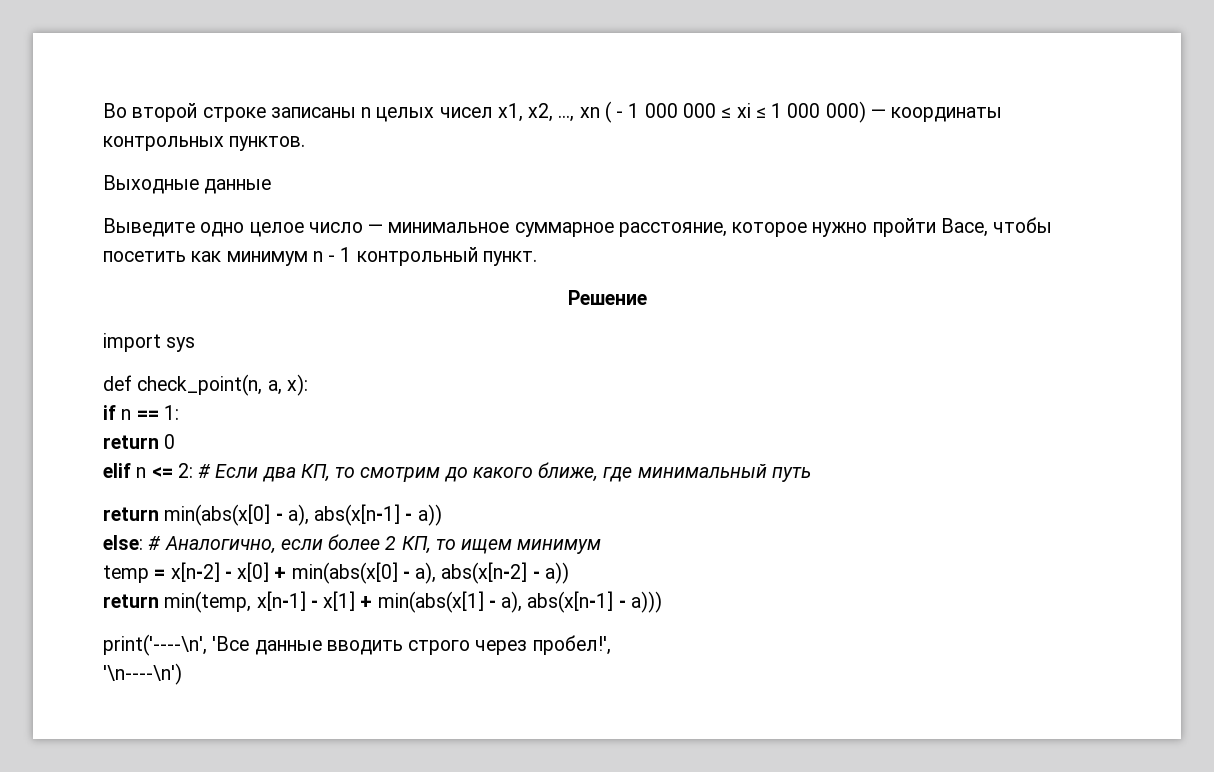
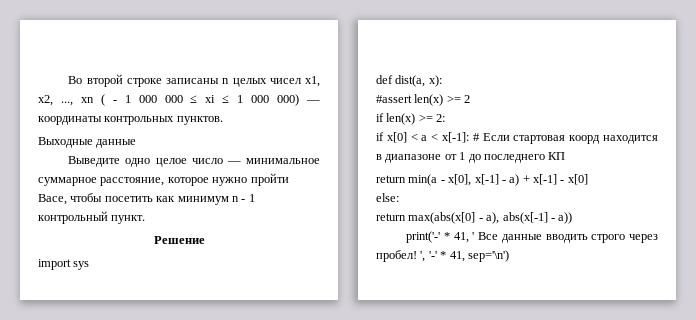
[137,374,282,396] check_point(n, a, -> [395,75,426,87] dist(a,
[103,405,179,420] [103,434,176,449] [103,462,811,482] [103,504,442,526] [103,534,602,554] [103,562,569,584] [103,591,662,613] [103,634,611,656] [103,663,182,685] if n == 1: // return 0 // elif n <= 2: # Если два КП, то смотрим до какого ближе, где минимальный путь // return min(abs(x[0] - a), abs(x[n-1] - a)) // else: # Аналогично, если более 2 КП, то ищем минимум // temp = x[n-2] - x[0] + min(abs(x[0] - a), abs(x[n-2] - a)) // return min(temp, x[n-1] - x[1] + min(abs(x[1] - a), abs(x[n-1] - a))) // print('----\n', 'Все данные вводить строго через пробел!', // '\n----\n') -> [376,94,471,106] [376,113,446,125] [376,132,658,144] [376,152,566,163] [376,174,588,186] [376,193,399,202] [376,212,573,224] [406,231,658,243] [376,250,509,262] #assert len(x) >= 2 // if len(x) >= 2: // if x[0] < a < x[-1]: # Если стартовая коорд находится в диапазоне от 1 до последнего КП // return min(a - x[0], x[-1] - a) + x[-1] - x[0] // else: // return max(abs(x[0] - a), abs(x[-1] - a)) // print('-' * 41, ' Все данные вводить строго через пробел! ', '-' * 41, sep='\n')

